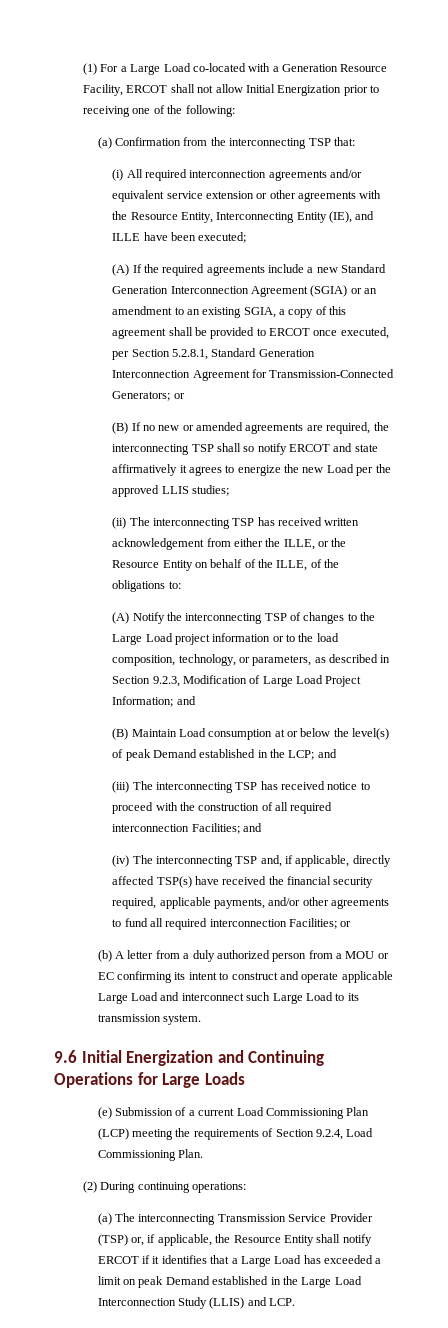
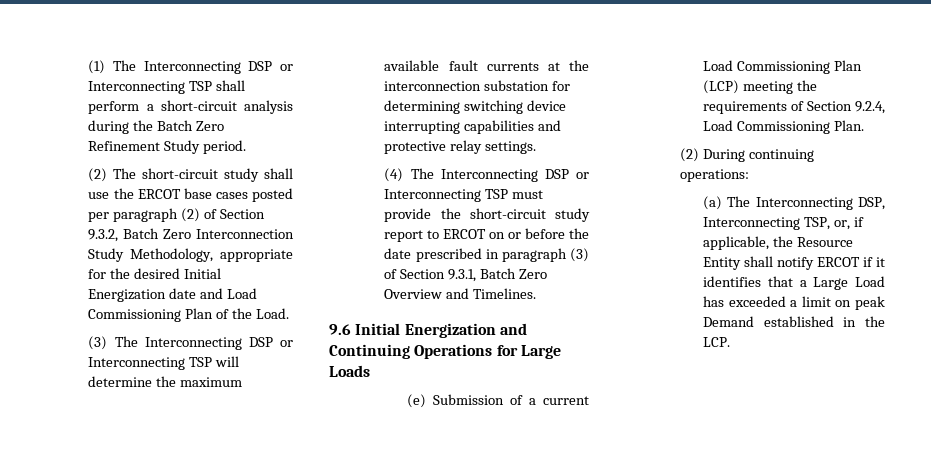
[100,63,388,75] [83,84,380,96] [83,105,235,117] [97,137,355,149] [112,169,363,181] [112,190,382,202] [112,211,375,223] [112,232,247,243] [112,264,387,276] [112,285,378,297] [112,306,347,318] [112,327,389,339] [112,348,315,360] [112,369,395,381] [112,391,185,401] [112,422,389,434] [112,443,378,455] [112,464,391,476] [112,485,229,497] [112,517,360,529] [112,538,347,550] [112,559,340,571] [112,580,181,592] [112,612,376,624] [112,633,339,645] [112,654,391,666] [112,675,362,687] [112,696,196,707] [112,728,390,740] [112,749,337,761] [112,781,370,793] [112,802,333,814] [112,823,262,834] [112,855,391,867] [112,876,374,888] [112,897,390,909] [112,918,352,930] [97,950,389,962] [97,971,393,983] [97,992,359,1004] [97,1014,201,1025] For a Large Load co-located with a Generation Resource Facility, ERCOT shall not allow Initial Energization prior to receiving one of the following: // (a) Confirmation from the interconnecting TSP that: // (i) All required interconnection agreements and/or equivalent service extension or other agreements with the Resource Entity, Interconnecting Entity (IE), and ILLE have been executed; // (A) If the required agreements include a new Standard Generation Interconnection Agreement (SGIA) or an amendment to an existing SGIA, a copy of this agreement shall be provided to ERCOT once executed, per Section 5.2.8.1, Standard Generation Interconnection Agreement for Transmission-Connected Generators; or // (B) If no new or amended agreements are required, the interconnecting TSP shall so notify ERCOT and state affirmatively it agrees to energize the new Load per the approved LLIS studies; // (ii) The interconnecting TSP has received written acknowledgement from either the ILLE, or the Resource Entity on behalf of the ILLE, of the obligations to: // (A) Notify the interconnecting TSP of changes to the Large Load project information or to the load composition, technology, or parameters, as described in Section 9.2.3, Modification of Large Load Project Information; and // (B) Maintain Load consumption at or below the level(s) of peak Demand established in the LCP; and // (iii) The interconnecting TSP has received notice to proceed with the construction of all required interconnection Facilities; and // (iv) The interconnecting TSP and, if applicable, directly affected TSP(s) have received the financial security required, applicable payments, and/or other agreements to fund all required interconnection Facilities; or // (b) A letter from a duly authorized person from a MOU or EC confirming its intent to construct and operate applicable Large Load and interconnect such Large Load to its transmission system. -> [113,60,293,74] [88,80,246,94] [88,100,293,114] [88,120,225,134] [88,140,247,154] [88,168,293,182] [88,188,293,202] [88,208,266,222] [88,228,294,242] [88,248,293,262] [88,268,222,279] [88,288,258,302] [88,308,290,322] [88,336,293,350] [88,356,240,370] [88,376,243,387] [384,60,589,71] [384,80,571,91] [384,100,567,114] [384,120,562,134] [384,140,537,154] [384,168,589,182] [384,189,544,202] [384,208,590,222] [384,228,589,242] [384,248,589,262] [384,268,548,282] [384,288,537,299] The Interconnecting DSP or Interconnecting TSP shall perform a short-circuit analysis during the Batch Zero Refinement Study period. // (2) The short-circuit study shall use the ERCOT base cases posted per paragraph (2) of Section 9.3.2, Batch Zero Interconnection Study Methodology, appropriate for the desired Initial Energization date and Load Commissioning Plan of the Load. // (3) The Interconnecting DSP or Interconnecting TSP will determine the maximum available fault currents at the interconnection substation for determining switching device interrupting capabilities and protective relay settings. // (4) The Interconnecting DSP or Interconnecting TSP must provide the short-circuit study report to ERCOT on or before the date prescribed in paragraph (3) of Section 9.3.1, Batch Zero Overview and Timelines.
[138,1213,373,1225] [97,1234,128,1246] interconnecting Transmission Service Provider (TSP) -> [755,197,885,210] [703,217,830,230] Interconnecting DSP, Interconnecting TSP,
[301,1276,362,1288] [97,1297,267,1309] Large Load Interconnection Study (LLIS) and -> (885, 321) none

